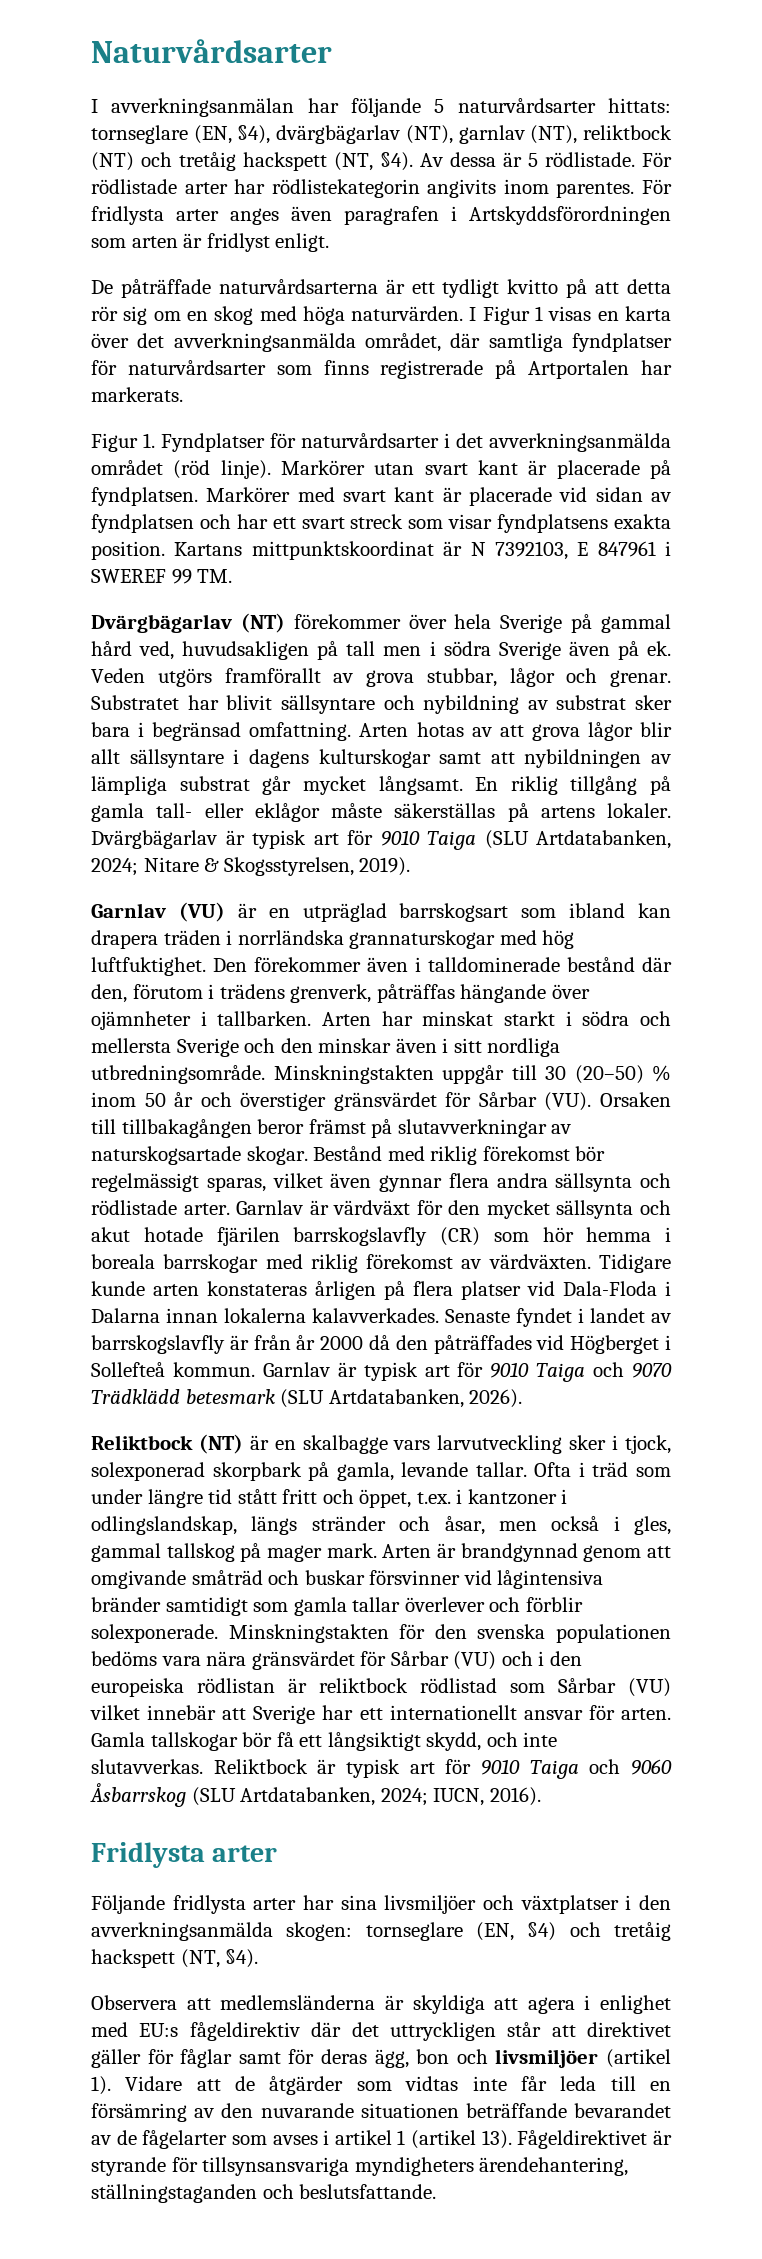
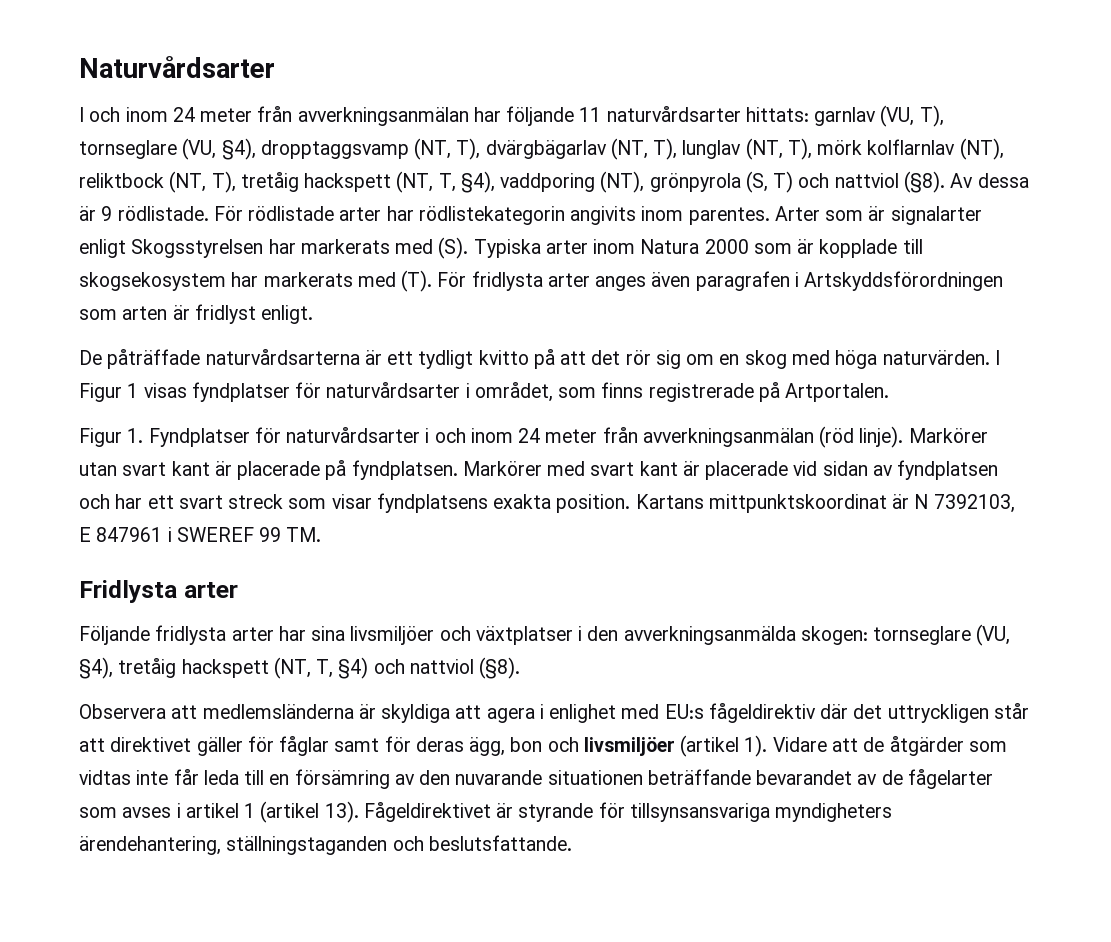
(98, 106) none -> [89,106,293,122] och inom 24 meter från
[434,99,445,113] 5 -> [579,107,602,122] 11
[91,125,672,144] [91,152,413,171] tornseglare (EN, §4), dvärgbägarlav (NT), garnlav (NT), reliktbock (NT) och tretåig hackspett (NT, §4). -> [814,105,944,127] [79,138,1004,160] [79,171,945,193] garnlav (VU, T), tornseglare (VU, §4), dropptaggsvamp (NT, T), dvärgbägarlav (NT, T), lunglav (NT, T), mörk kolflarnlav (NT), reliktbock (NT, T), tretåig hackspett (NT, T, §4), vaddporing (NT), grönpyrola (S, T) och nattviol (§8).
[528,153,538,167] 5 -> [101,206,113,221] 9
(635, 190) none -> [774,206,982,225] [79,237,923,259] [79,270,433,292] Arter som är signalarter enligt Skogsstyrelsen har markerats med (S). Typiska arter inom Natura 2000 som är kopplade till skogsekosystem har markerats med (T).
[627,279,672,294] detta -> [591,350,621,365] det
[597,306,672,321] [91,333,563,352] en karta över det avverkningsanmälda området, där samtliga -> (187, 390) none
(266, 367) none -> [465,382,553,402] i området,
[528,360,672,379] [91,387,183,402] Artportalen har markerats. -> [785,383,890,402] Artportalen.
[456,433,671,452] [91,460,163,475] det avverkningsanmälda området -> [434,427,814,447] och inom 24 meter från avverkningsanmälan
[91,613,671,633] [91,641,671,660] [91,668,671,687] [91,695,672,714] [91,722,673,741] [91,749,671,768] [91,776,671,795] [91,803,671,822] [91,830,671,850] [91,857,411,876] [91,902,671,922] [91,930,575,949] [91,957,672,976] [91,984,590,1003] [91,1011,672,1030] [91,1038,561,1057] [91,1065,671,1084] [91,1092,671,1111] [91,1119,572,1138] [91,1146,606,1165] [91,1173,671,1192] [91,1200,671,1219] [91,1227,671,1246] [91,1254,671,1273] [91,1281,671,1300] [91,1308,671,1327] [91,1335,671,1354] [91,1362,672,1382] [91,1389,523,1408] [91,1434,672,1454] [91,1462,671,1481] [91,1489,568,1508] [91,1516,671,1535] [91,1543,672,1562] [91,1570,604,1589] [91,1597,583,1616] [91,1624,672,1643] [91,1651,582,1670] [91,1678,671,1697] [90,1705,672,1724] [91,1732,558,1751] [91,1759,673,1779] [90,1783,541,1807] // Dvärgbägarlav (NT) förekommer över hela Sverige på gammal hård ved, huvudsakligen på tall men i södra Sverige även på ek. Veden utgörs framförallt av grova stubbar, lågor och grenar. Substratet har blivit sällsyntare och nybildning av substrat sker bara i begränsad omfattning. Arten hotas av att grova lågor blir allt sällsyntare i dagens kulturskogar samt att nybildningen av lämpliga substrat går mycket långsamt. En riklig tillgång på gamla tall- eller eklågor måste säkerställas på artens lokaler. Dvärgbägarlav är typisk art för 9010 Taiga (SLU Artdatabanken, 2024; Nitare & Skogsstyrelsen, 2019). // Garnlav (VU) är en utpräglad barrskogsart som ibland kan drapera träden i norrländska grannaturskogar med hög luftfuktighet. Den förekommer även i talldominerade bestånd där den, förutom i trädens grenverk, påträffas hängande över ojämnheter i tallbarken. Arten har minskat starkt i södra och mellersta Sverige och den minskar även i sitt nordliga utbredningsområde. Minskningstakten uppgår till 30 (20–50) % inom 50 år och överstiger gränsvärdet för Sårbar (VU). Orsaken till tillbakagången beror främst på slutavverkningar av naturskogsartade skogar. Bestånd med riklig förekomst bör regelmässigt sparas, vilket även gynnar flera andra sällsynta och rödlistade arter. Garnlav är värdväxt för den mycket sällsynta och akut hotade fjärilen barrskogslavfly (CR) som hör hemma i boreala barrskogar med riklig förekomst av värdväxten. Tidigare kunde arten konstateras årligen på flera platser vid Dala-Floda i Dalarna innan lokalerna kalavverkades. Senaste fyndet i landet av barrskogslavfly är från år 2000 då den påträffades vid Högberget i Sollefteå kommun. Garnlav är typisk art för 9010 Taiga och 9070 Trädklädd betesmark (SLU Artdatabanken, 2026). // Reliktbock (NT) är en skalbagge vars larvutveckling sker i tjock, solexponerad skorpbark på gamla, levande tallar. Ofta i träd som under längre tid stått fritt och öppet, t.ex. i kantzoner i odlingslandskap, längs stränder och åsar, men också i gles, gammal tallskog på mager mark. Arten är brandgynnad genom att omgivande småträd och buskar försvinner vid lågintensiva bränder samtidigt som gamla tallar överlever och förblir solexponerade. Minskningstakten för den svenska populationen bedöms vara nära gränsvärdet för Sårbar (VU) och i den europeiska rödlistan är reliktbock rödlistad som Sårbar (VU) vilket innebär att Sverige har ett internationellt ansvar för arten. Gamla tallskogar bör få ett långsiktigt skydd, och inte slutavverkas. Reliktbock är typisk art för 9010 Taiga och 9060 Åsbarrskog (SLU Artdatabanken, 2024; IUCN, 2016). -> (322, 534) none
[475,1922,671,1941] [91,1949,259,1968] (EN, §4) och tretåig hackspett (NT, §4). -> [976,624,1011,646] [79,657,521,679] (VU, §4), tretåig hackspett (NT, T, §4) och nattviol (§8).

